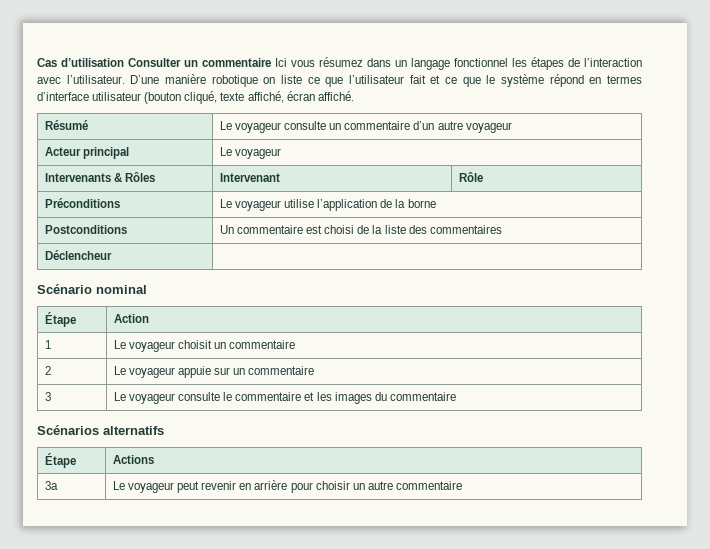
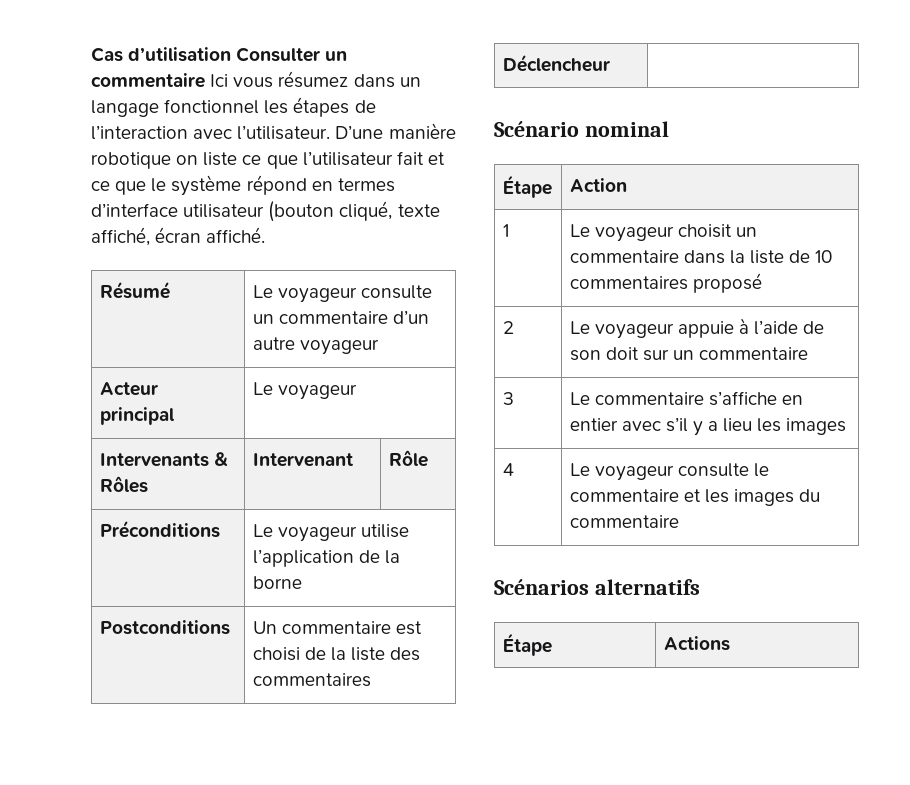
(296, 344) none -> [683,250,833,264] [569,273,762,293] dans la liste de 10 commentaires proposé
(212, 372) none -> [738,318,825,335] [569,347,639,361] à l’aide de son doit
(51, 396) none -> [569,391,803,406] [569,417,847,436] [502,463,514,476] | Le commentaire s’affiche en entier avec s’il y a lieu les images // 4
[44,481,58,490] [112,480,462,493] // 3a | Le voyageur peut revenir en arrière pour choisir un autre commentaire -> (730, 643) none

